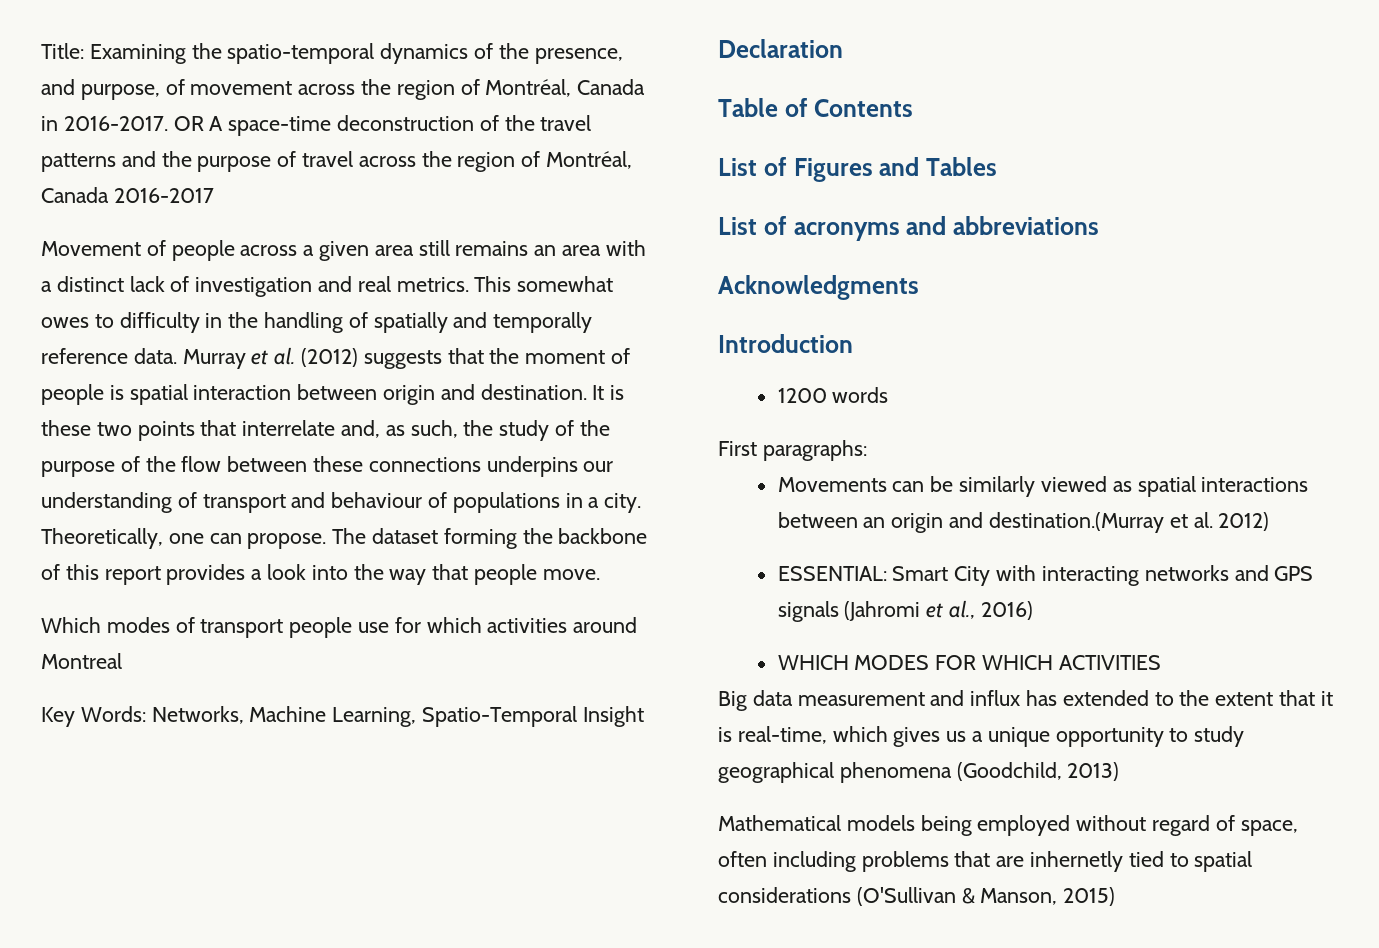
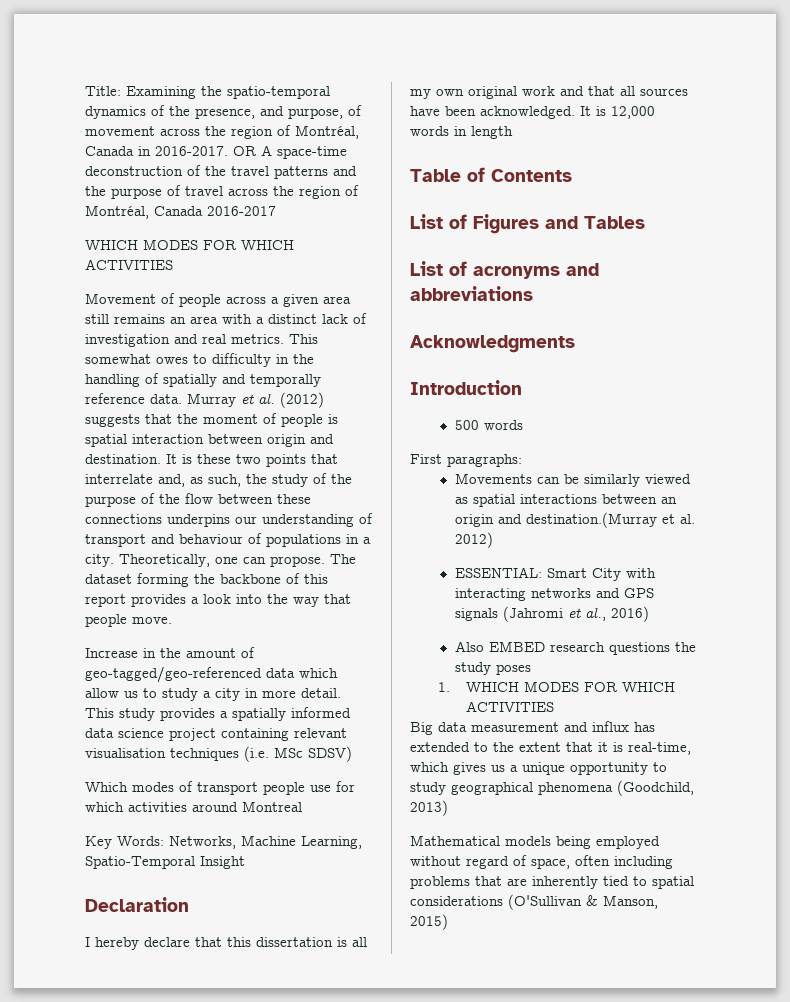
(214, 195) none -> [85,239,294,250] [85,259,173,270] // WHICH MODES FOR WHICH ACTIVITIES
(600, 574) none -> [85,647,255,658] [85,666,338,683] [85,688,341,701] [85,707,351,721] [85,728,347,741] [85,746,352,762] // Increase in the amount of geo-tagged/geo-referenced data which allow us to study a city in more detail. This study provides a spatially informed data science project containing relevant visualisation techniques (i.e. MSc SDSV)
(843, 48) none -> [85,937,367,950] [410,86,688,99] [410,106,655,119] [410,126,513,139] // I hereby declare that this dissertation is all my own original work and that all sources have been acknowledged. It is 12,000 words in length
[777,388,827,403] 1200 -> [454,420,479,430] 500
(1033, 610) none -> [454,641,696,655] [454,662,531,675] [438,682,451,692] Also EMBED research questions the study poses // 1.
[1030,851,1124,872] inhernetly -> [532,876,598,889] inherently

